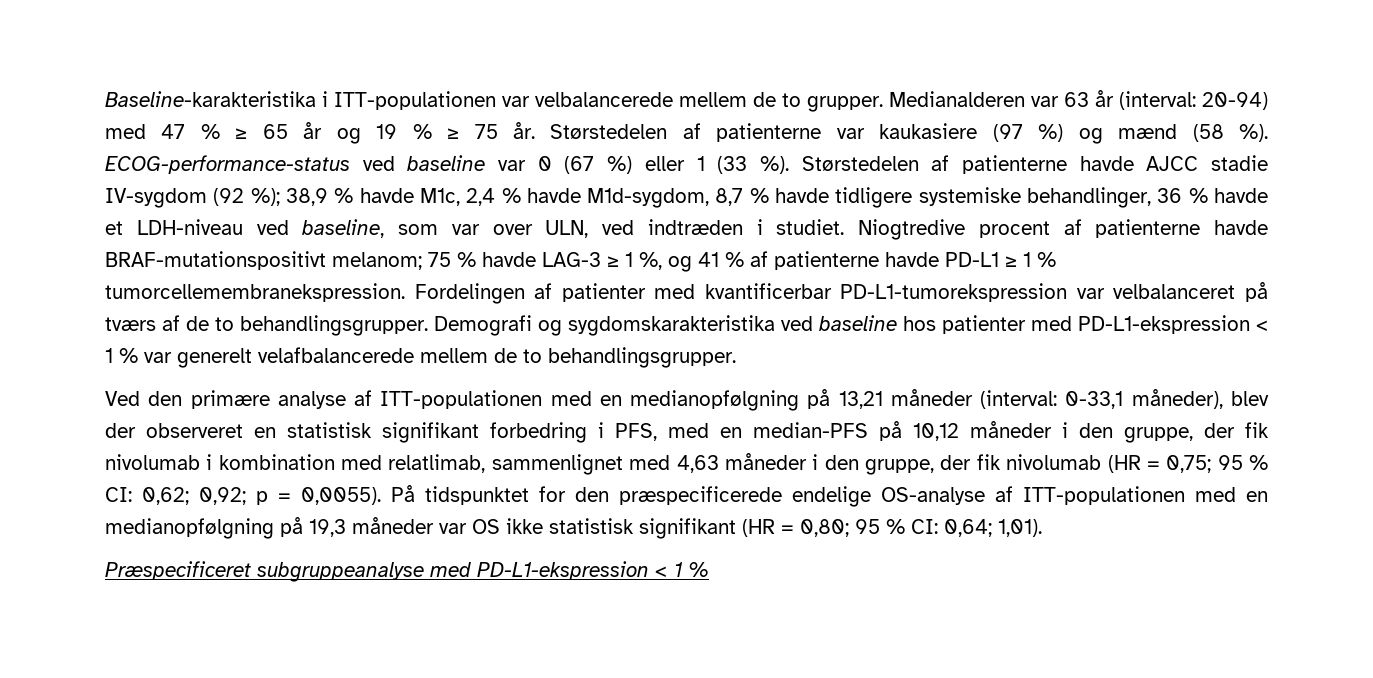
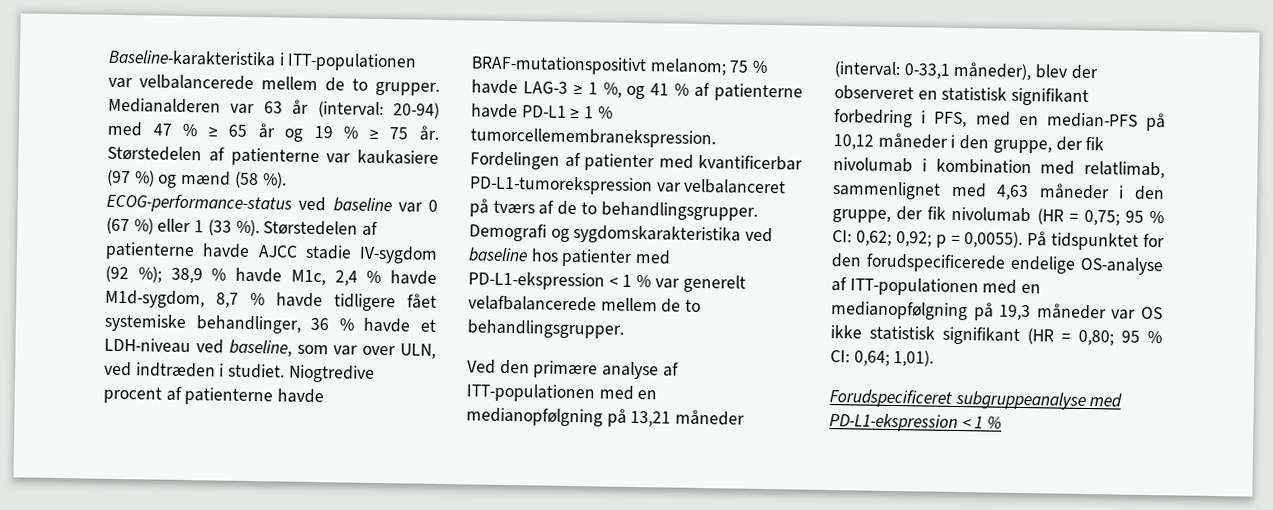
(913, 197) none -> [407,293,437,309] fået
[619,486,782,505] præspecificerede -> [866,253,1006,273] forudspecificerede
[105,561,251,580] Præspecificeret -> [829,389,953,408] Forudspecificeret

